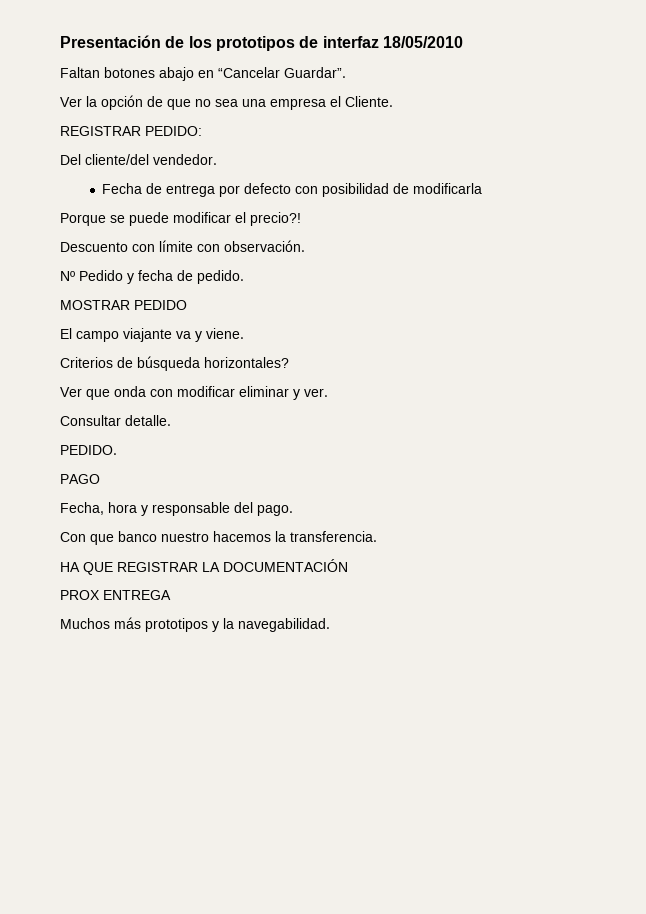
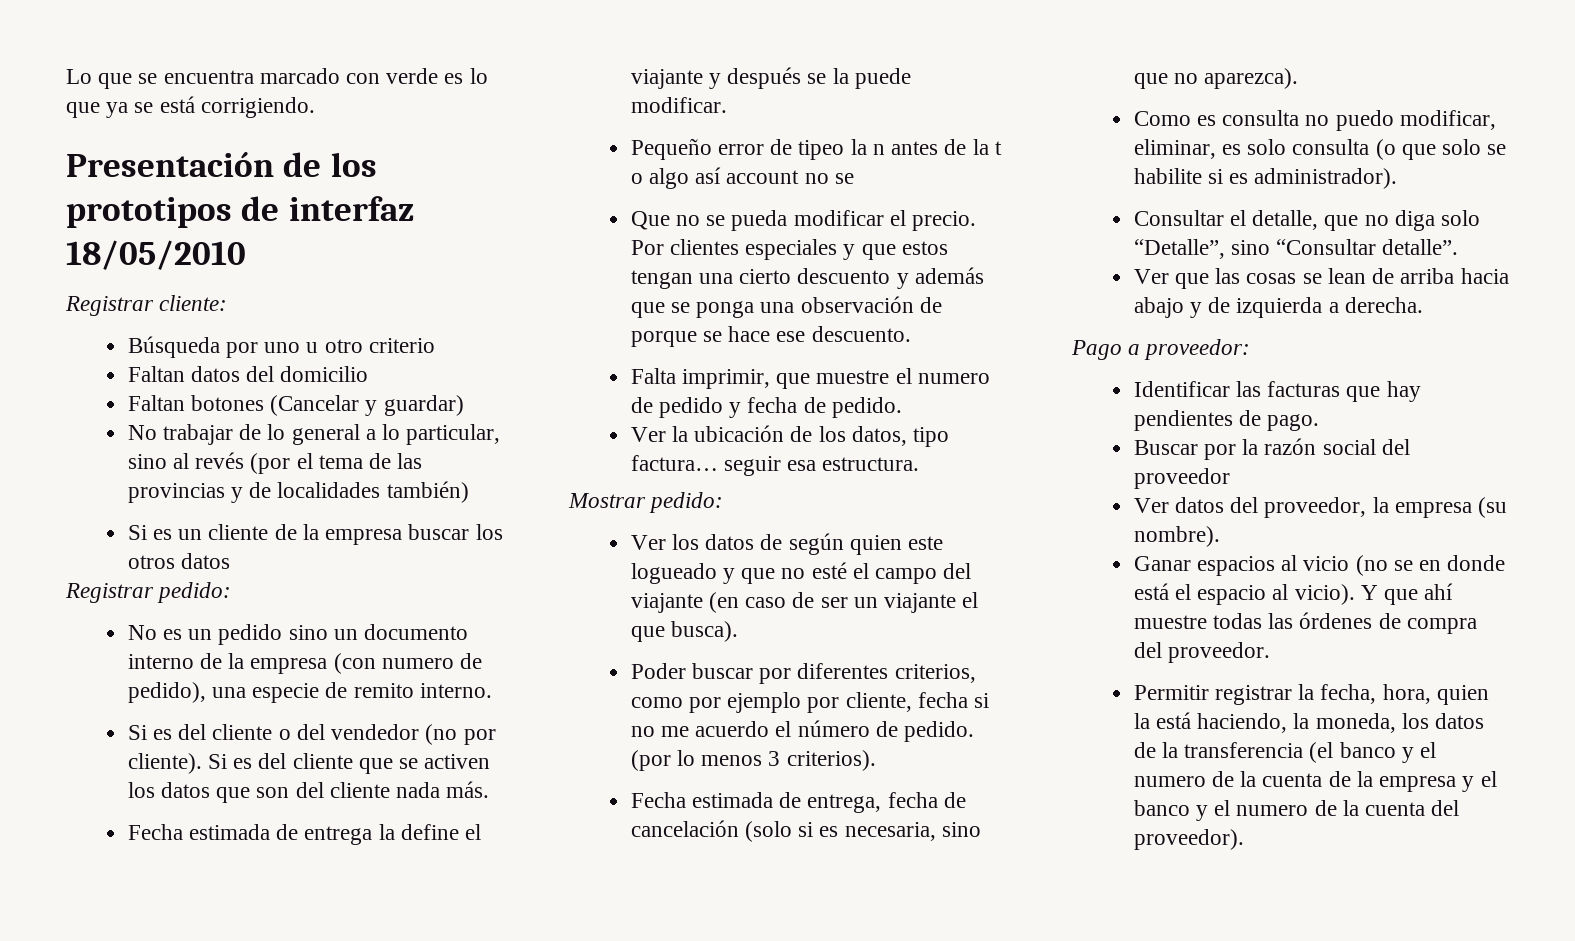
(60, 41) none -> [66,68,488,89] [66,96,315,118] Lo que se encuentra marcado con verde es lo que ya se está corrigiendo. //
[60,67,346,81] [60,95,393,110] [60,126,202,136] [60,154,217,165] [102,183,143,194] Faltan botones abajo en “Cancelar Guardar”. // Ver la opción de que no sea una empresa el Cliente. // REGISTRAR PEDIDO: // Del cliente/del vendedor. // Fecha -> [65,295,228,316] [127,336,435,358] [127,366,369,382] [127,395,464,416] [127,424,501,445] [127,452,423,474] [127,481,469,503] [127,524,503,545] [127,553,231,569] [65,582,232,603] [127,624,469,645] [127,653,483,674] [127,682,492,703] [127,724,496,745] [127,753,491,774] [127,781,490,803] [127,824,271,840] Registrar cliente: // Búsqueda por uno u otro criterio // Faltan datos del domicilio // Faltan botones (Cancelar y guardar) // No trabajar de lo general a lo particular, sino al revés (por el tema de las provincias y de localidades también) // Si es un cliente de la empresa buscar los otros datos // Registrar pedido: // No es un pedido sino un documento interno de la empresa (con numero de pedido), una especie de remito interno. // Si es del cliente o del vendedor (no por cliente). Si es del cliente que se activen los datos que son del cliente nada más. // Fecha estimada
[219,183,483,197] [60,212,301,226] [60,240,305,252] [60,270,244,284] [60,300,187,310] [60,328,244,342] [60,356,289,371] [60,386,328,400] [60,415,171,426] [60,445,117,455] [60,474,100,484] [60,502,293,516] [60,531,377,545] [60,559,348,575] [60,590,171,600] [60,617,330,632] por defecto con posibilidad de modificarla // Porque se puede modificar el precio?! // Descuento con límite con observación. // Nº Pedido y fecha de pedido. // MOSTRAR PEDIDO // El campo viajante va y viene. // Criterios de búsqueda horizontales? // Ver que onda con modificar eliminar y ver. // Consultar detalle. // PEDIDO. // PAGO // Fecha, hora y responsable del pago. // Con que banco nuestro hacemos la transferencia. // HA QUE REGISTRAR LA DOCUMENTACIÓN // PROX ENTREGA // Muchos más prototipos y la navegabilidad. -> [378,824,482,840] [630,67,911,89] [630,97,727,113] [630,138,1002,160] [630,167,854,189] [630,210,977,231] [630,239,948,260] [630,267,984,289] [630,296,942,318] [630,326,911,347] [630,368,990,389] [630,397,902,418] [630,425,950,447] [630,455,920,476] [568,492,724,513] [630,533,944,555] [630,562,972,584] [630,592,979,613] [630,621,739,642] [630,663,976,684] [630,692,990,713] [630,720,975,742] [630,750,876,771] [630,792,966,813] [630,820,981,842] [1133,68,1299,89] [1133,110,1496,131] [1133,139,1507,160] [1133,168,1398,189] [1133,210,1481,231] [1133,239,1459,259] [1133,268,1509,289] [1133,297,1423,318] [1071,339,1251,360] [1133,381,1421,402] [1133,410,1320,431] [1133,438,1410,460] [1133,468,1230,489] [1133,497,1508,518] [1133,526,1220,547] [1133,555,1506,576] [1133,583,1454,605] [1133,612,1477,634] [1133,642,1271,663] [1133,684,1489,705] [1133,712,1485,733] [1133,742,1437,763] [1133,771,1497,792] [1133,800,1460,821] [1133,829,1244,850] la define el viajante y después se la puede modificar. // Pequeño error de tipeo la n antes de la t o algo así account no se // Que no se pueda modificar el precio. Por clientes especiales y que estos tengan una cierto descuento y además que se ponga una observación de porque se hace ese descuento. // Falta imprimir, que muestre el numero de pedido y fecha de pedido. // Ver la ubicación de los datos, tipo factura… seguir esa estructura. // Mostrar pedido: // Ver los datos de según quien este logueado y que no esté el campo del viajante (en caso de ser un viajante el que busca). // Poder buscar por diferentes criterios, como por ejemplo por cliente, fecha si no me acuerdo el número de pedido. (por lo menos 3 criterios). // Fecha estimada de entrega, fecha de cancelación (solo si es necesaria, sino que no aparezca). // Como es consulta no puedo modificar, eliminar, es solo consulta (o que solo se habilite si es administrador). // Consultar el detalle, que no diga solo “Detalle”, sino “Consultar detalle”. // Ver que las cosas se lean de arriba hacia abajo y de izquierda a derecha. // Pago a proveedor: // Identificar las facturas que hay pendientes de pago. // Buscar por la razón social del proveedor // Ver datos del proveedor, la empresa (su nombre). // Ganar espacios al vicio (no se en donde está el espacio al vicio). Y que ahí muestre todas las órdenes de compra del proveedor. // Permitir registrar la fecha, hora, quien la está haciendo, la moneda, los datos de la transferencia (el banco y el numero de la cuenta de la empresa y el banco y el numero de la cuenta del proveedor).

